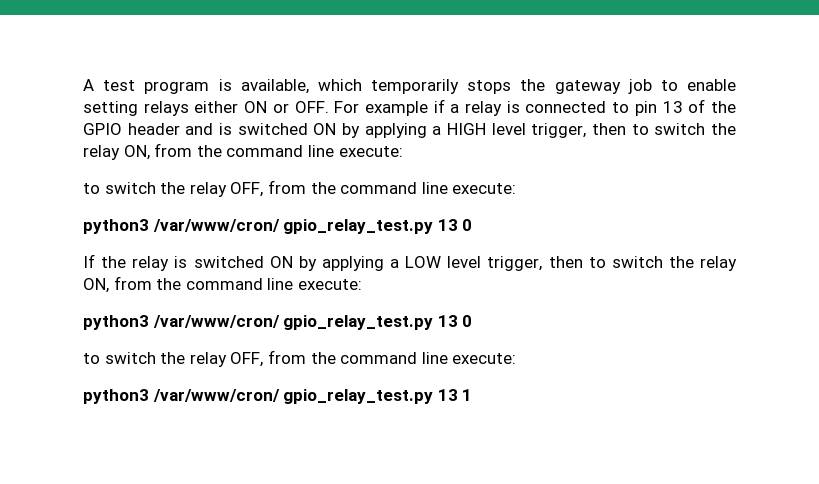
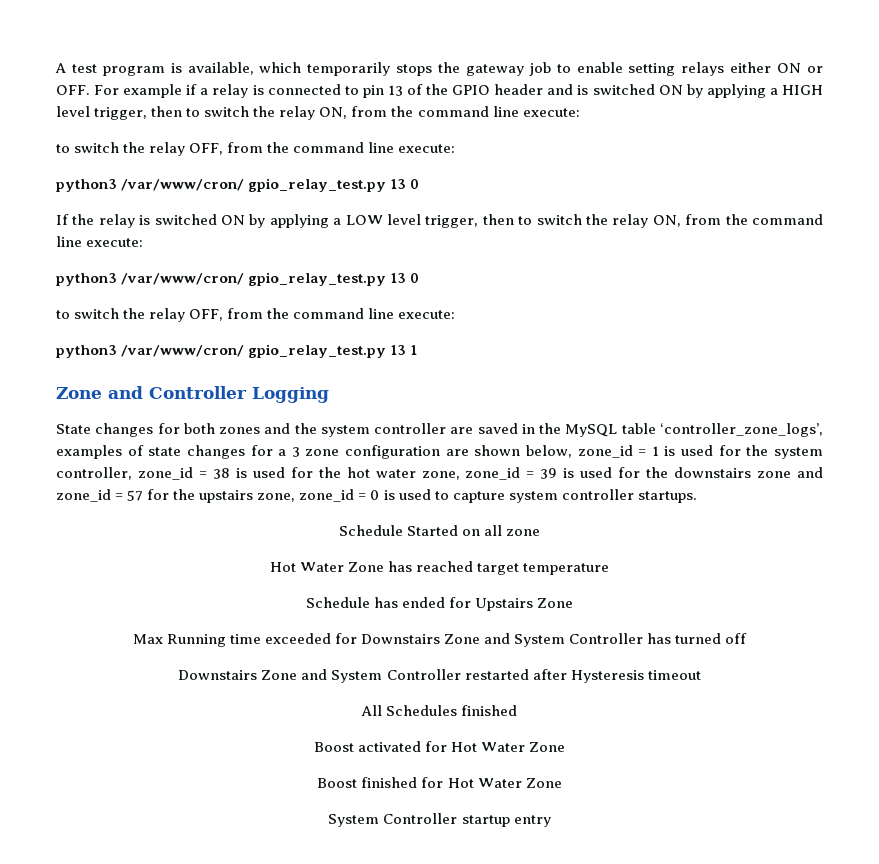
(473, 395) none -> [56,386,329,403] [56,423,823,437] [56,445,824,459] [56,467,824,480] [56,489,697,503] [338,525,541,536] [269,561,610,575] [305,597,574,611] [132,633,748,647] [178,669,701,683] [360,705,518,716] [313,741,566,752] [317,777,562,788] [328,813,551,827] // Zone and Controller Logging // State changes for both zones and the system controller are saved in the MySQL table ‘controller_zone_logs’, examples of state changes for a 3 zone configuration are shown below, zone_id = 1 is used for the system controller, zone_id = 38 is used for the hot water zone, zone_id = 39 is used for the downstairs zone and zone_id = 57 for the upstairs zone, zone_id = 0 is used to capture system controller startups. // Schedule Started on all zone // Hot Water Zone has reached target temperature // Schedule has ended for Upstairs Zone // Max Running time exceeded for Downstairs Zone and System Controller has turned off // Downstairs Zone and System Controller restarted after Hysteresis timeout // All Schedules finished // Boost activated for Hot Water Zone // Boost finished for Hot Water Zone // System Controller startup entry

